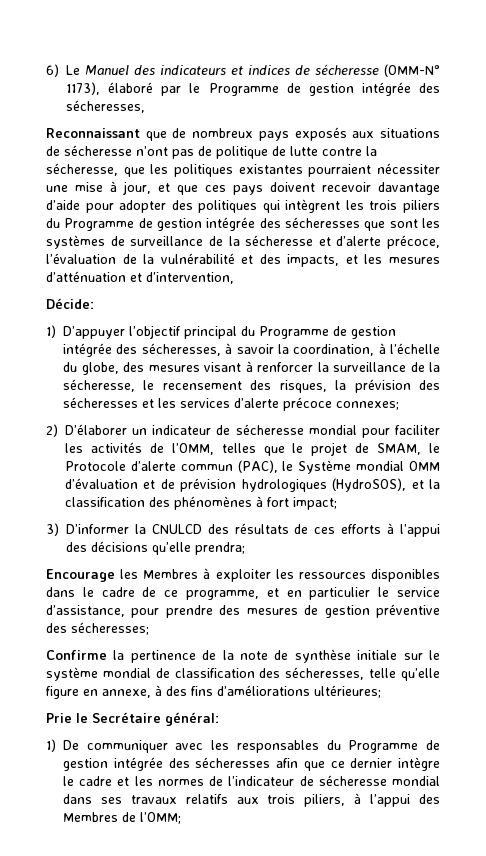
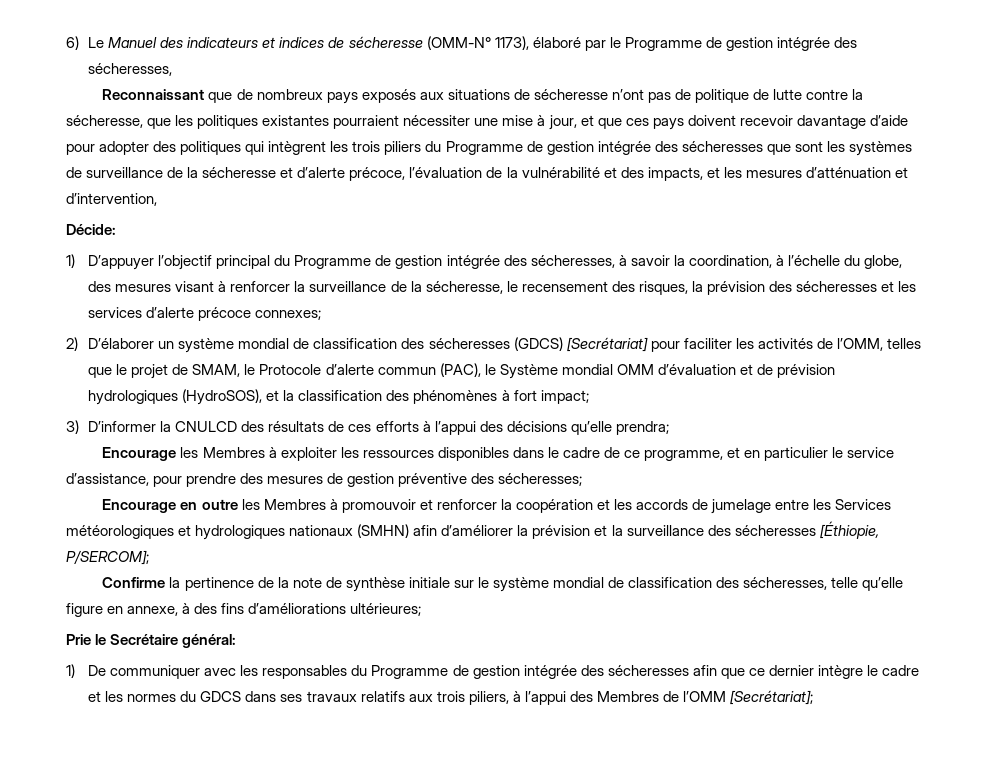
[152,424,357,435] indicateur de sécheresse mondial -> [178,337,648,353] système mondial de classification des sécheresses (GDCS) [Secrétariat]
(149, 628) none -> [102,499,892,514] [66,521,879,540] [66,550,149,565] // Encourage en outre les Membres à promouvoir et renforcer la coopération et les accords de jumelage entre les Services météorologiques et hydrologiques nationaux (SMHN) afin d’améliorer la prévision et la surveillance des sécheresses [Éthiopie, P/SERCOM];
[209,775,441,786] de l’indicateur de sécheresse mondial -> [180,691,242,702] du GDCS
[140,812,181,824] l’OMM; -> [683,690,814,705] l’OMM [Secrétariat];

